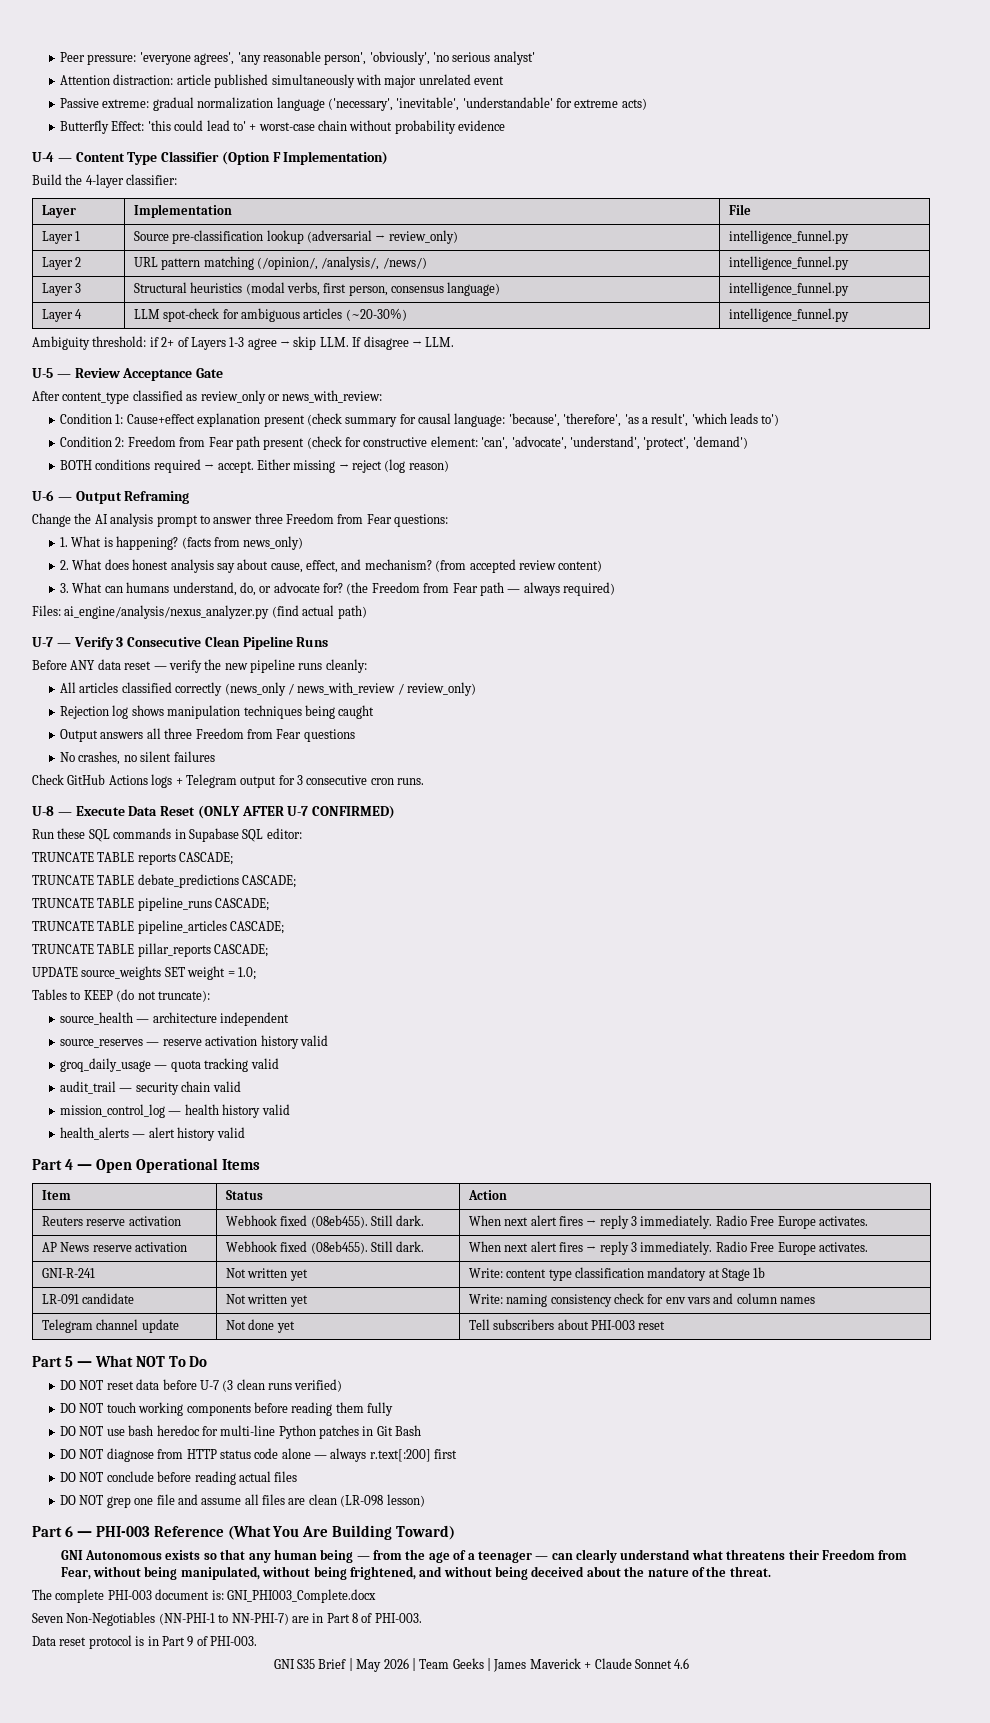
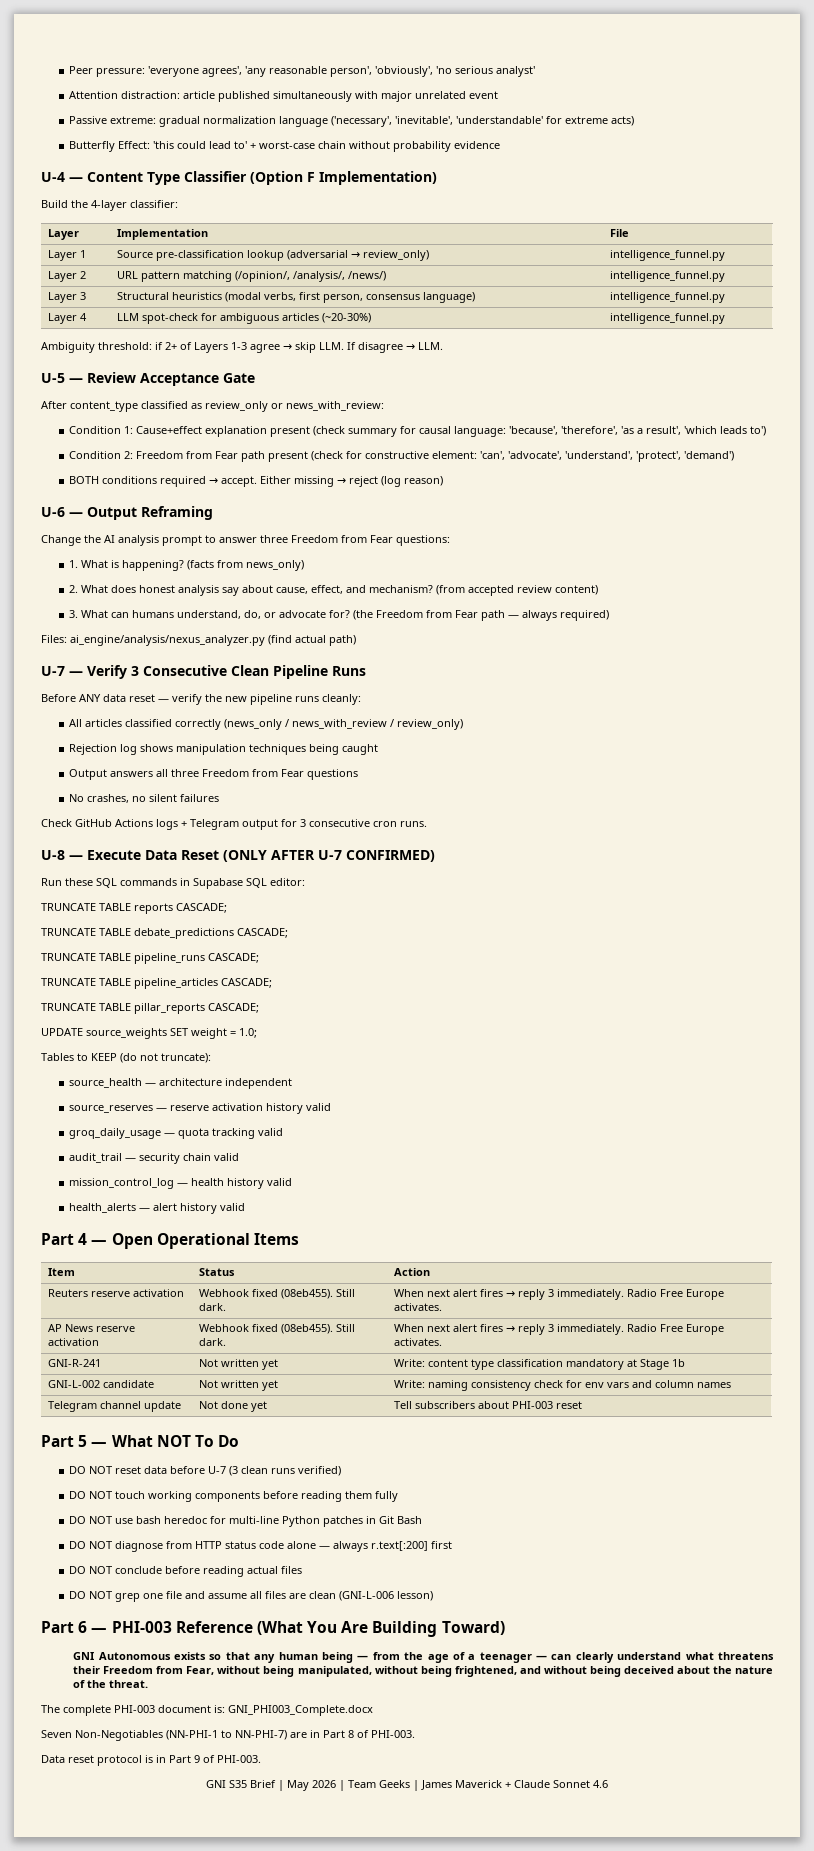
[41,1294,79,1305] LR-091 -> [47,1380,100,1388] GNI-L-002
[340,1495,384,1507] (LR-098 -> [339,1591,395,1601] (GNI-L-006

